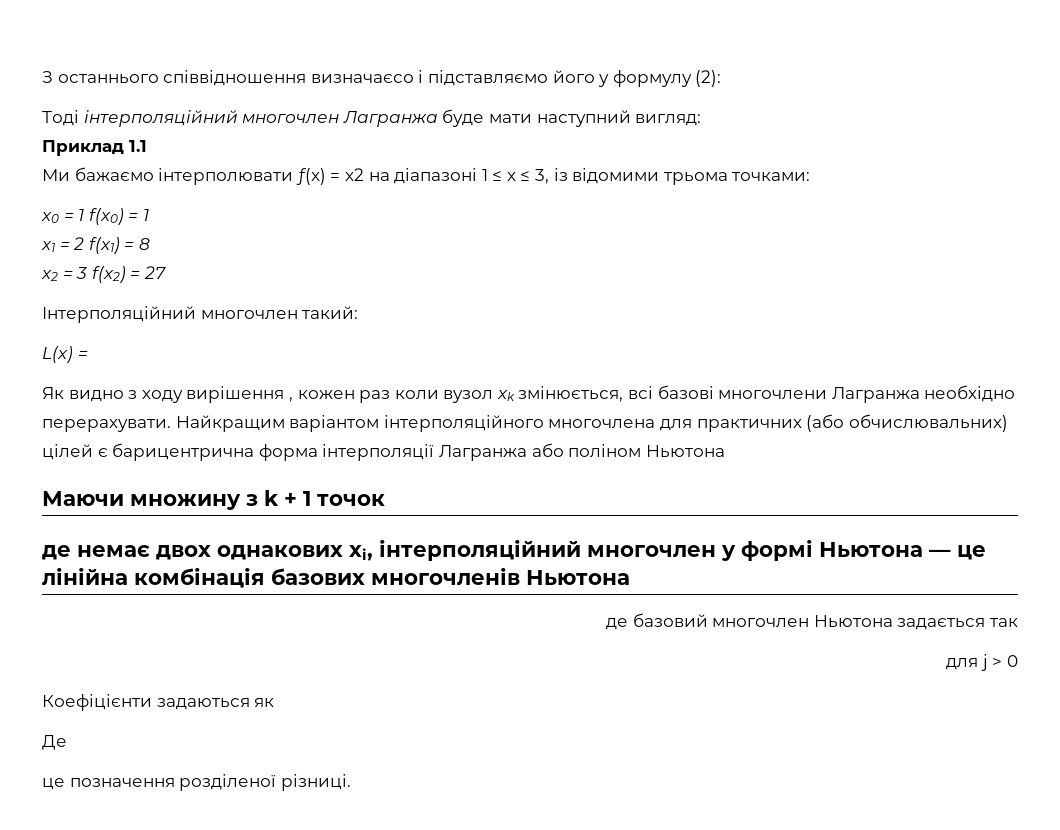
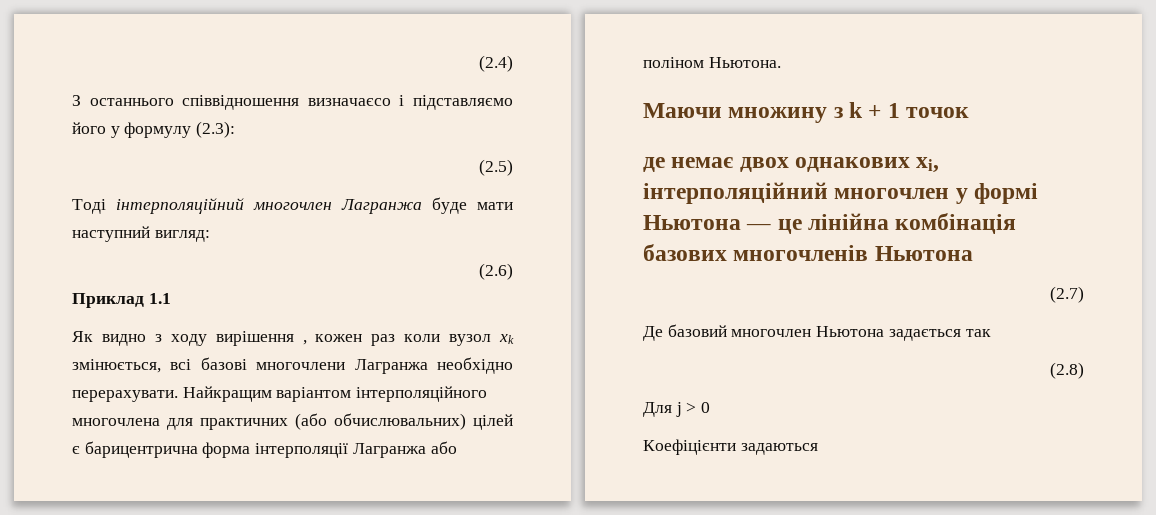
(42, 77) none -> [479,55,513,72] (2.4) //
[695,70,722,87] (2): -> [196,121,236,138] [479,159,513,176] (2.3): // (2.5)
(702, 120) none -> [479,263,513,280] // (2.6)
[42,167,811,185] [41,208,149,225] [41,237,150,254] [41,266,166,283] [42,306,359,323] [42,346,88,363] // Ми бажаємо інтерполювати ƒ(x) = x2 на діапазоні 1 ≤ x ≤ 3, із відомими трьома точками: // x0 = 1 f(x0) = 1 // x1 = 2 f(x1) = 8 // x2 = 3 f(x2) = 27 // Інтерполяційний многочлен такий: // L(x) = -> (171, 298) none
[645,445,725,458] Ньютона -> [708,57,781,68] Ньютона.
[606,618,629,630] де -> [1050,286,1084,303] [643,326,663,341] (2.7) // Де
[946,658,979,670] для -> [1050,362,1084,379] [643,402,672,417] (2.8) // Для
[254,698,275,707] [42,735,67,750] [42,774,351,791] як // Де // це позначення розділеної різниці. -> (818, 449) none

